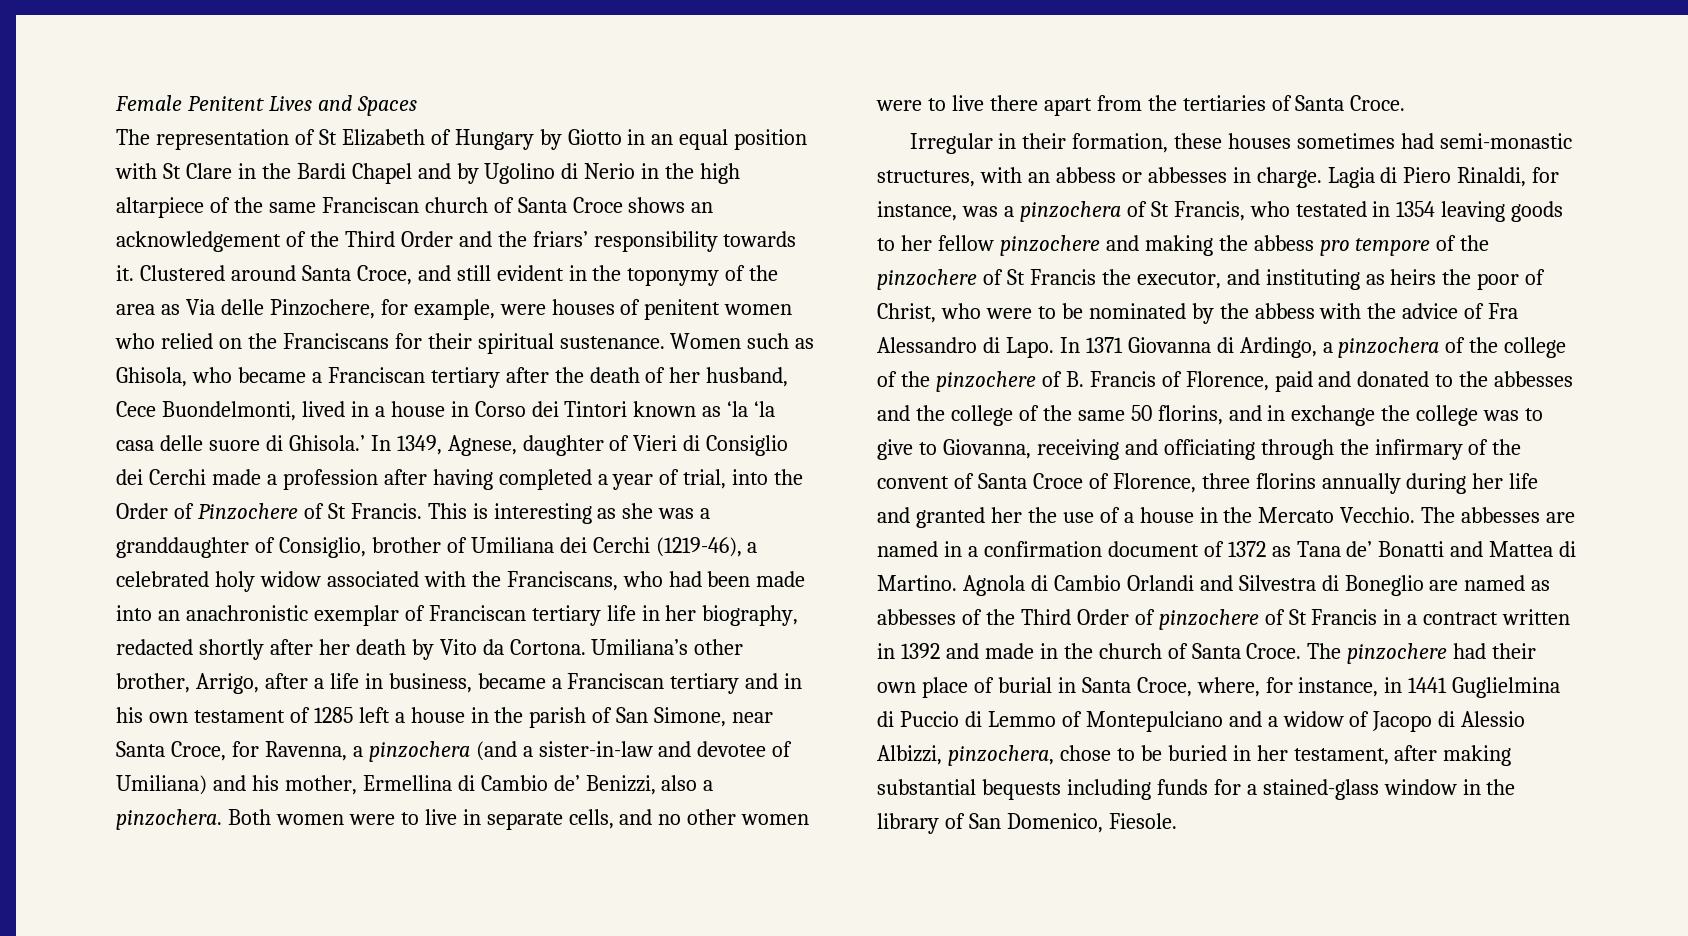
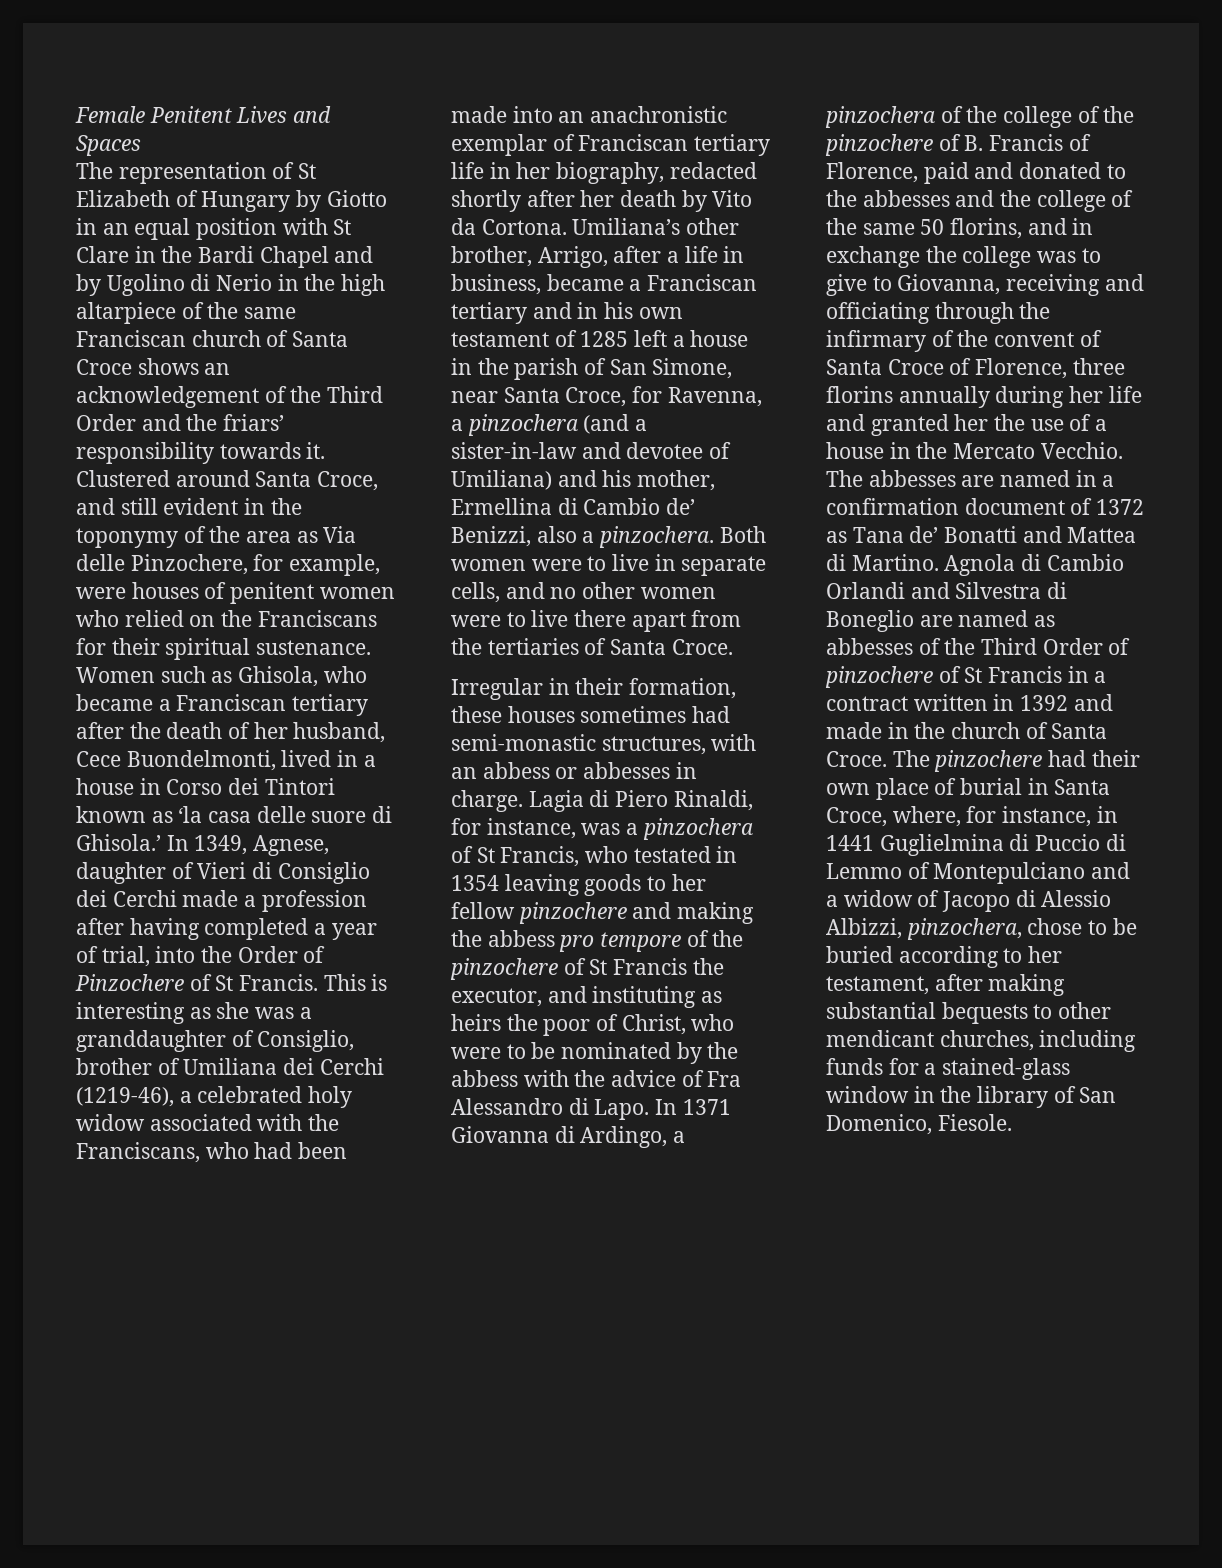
[754,401,776,417] ‘la -> (203, 814) none
[1232,745,1251,761] in -> [898,946,1023,968] according to
(1061, 789) none -> [1033,1002,1112,1019] [826,1030,1034,1051] to other mendicant churches,

